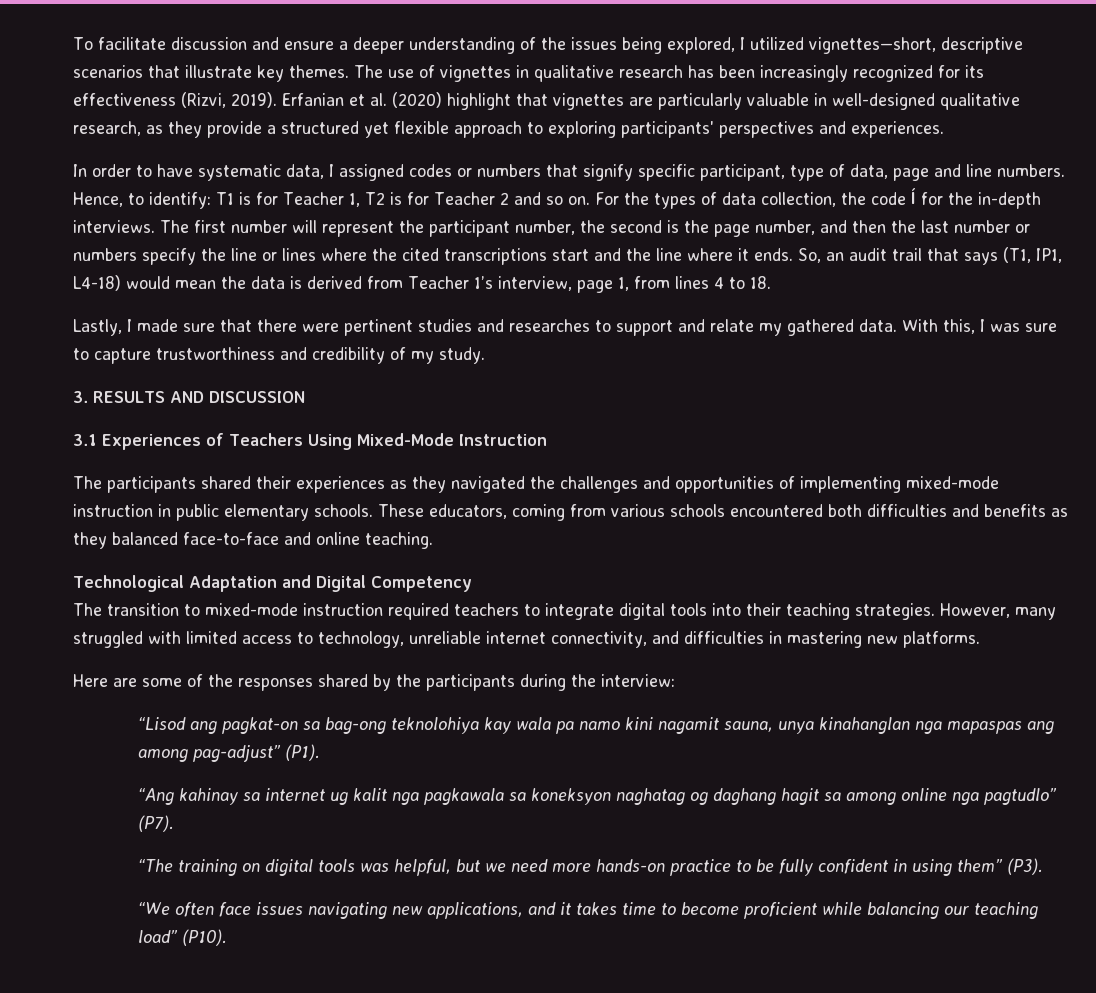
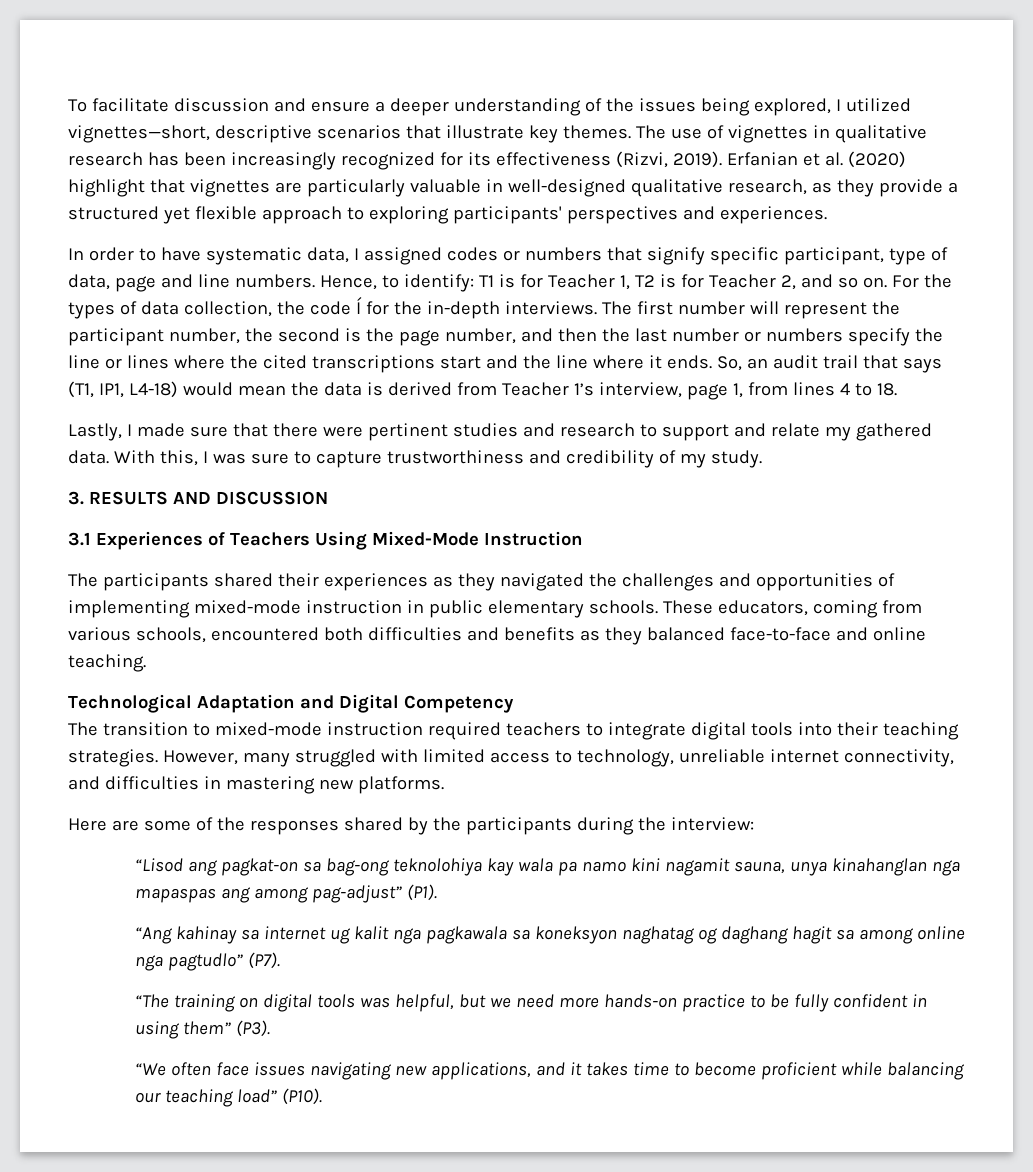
[499,192,509,205] 2 -> [780,275,796,290] 2,
[509,319,590,332] researches -> [559,423,635,437] research
[670,504,725,517] schools -> [135,627,206,643] schools,

